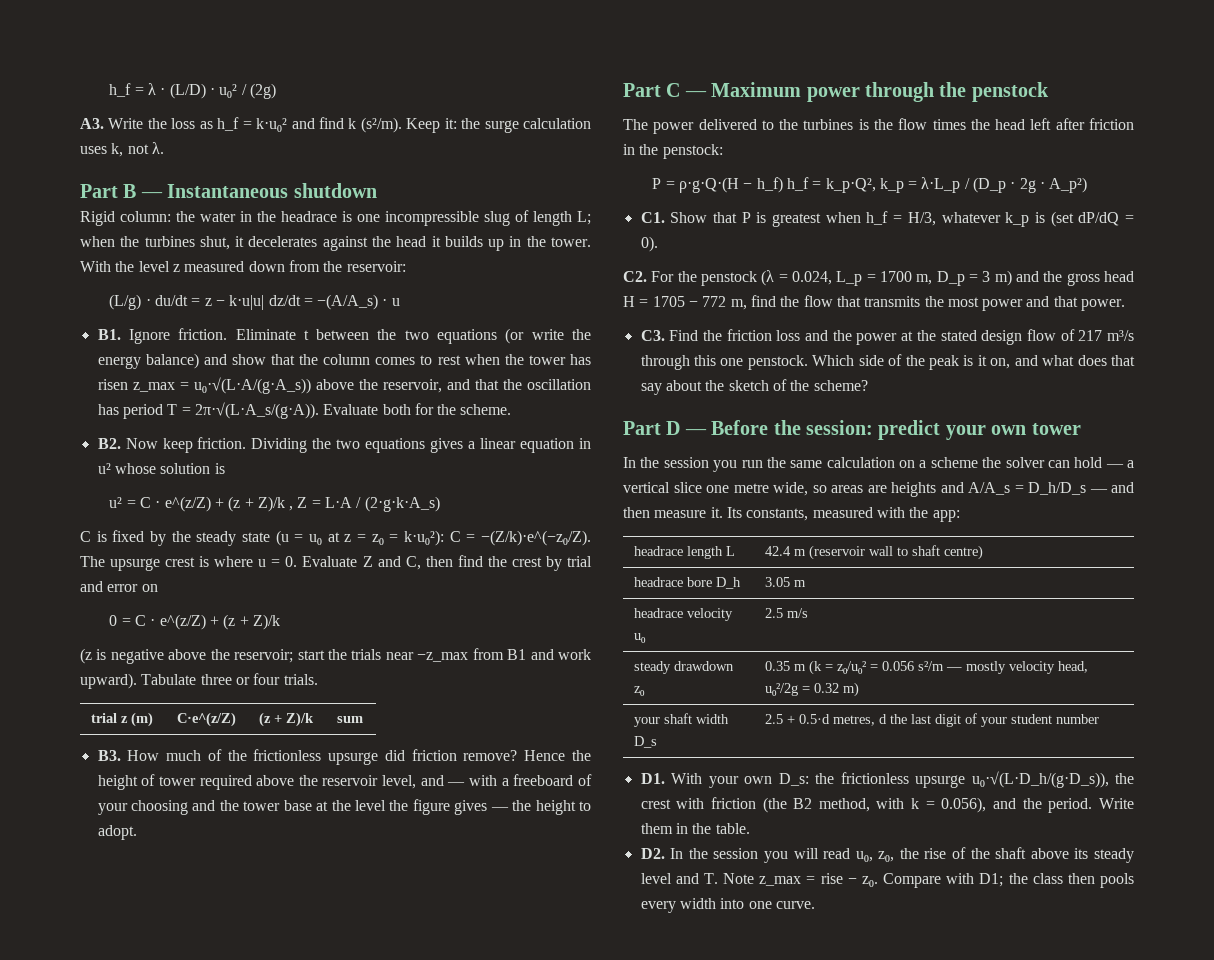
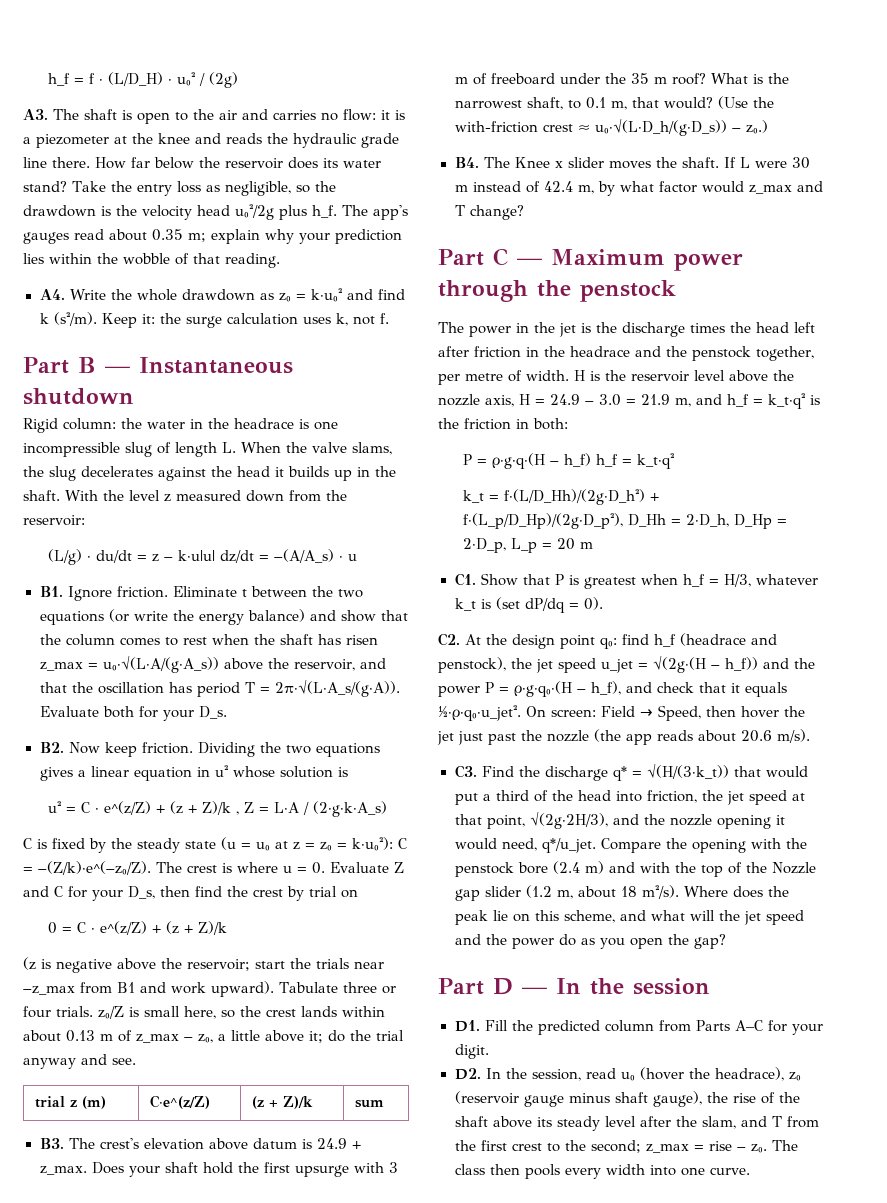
[109,83,206,99] h_f = λ · (L/D) -> [48,72,164,86] h_f = f · (L/D_H)
[108,117,240,131] Write the loss as h_f -> [53,109,405,124] [23,133,399,148] [23,157,381,169] [23,181,336,196] [23,204,408,220] [23,229,402,244] [23,253,280,268] [39,289,292,302] The shaft is open to the air and carries no flow: it is a piezometer at the knee and reads the hydraulic grade line there. How far below the reservoir does its water stand? Take the entry loss as negligible, so the drawdown is the velocity head u₀²/2g plus h_f. The app's gauges read about 0.35 m; explain why your prediction lies within the wobble of that reading. // A4. Write the whole drawdown as z₀
[151,142,164,154] λ. -> [379,313,389,324] f.
[577,211,591,225] [80,236,245,250] L; when the turbines shut, it -> [222,442,392,455] [23,466,76,481] L. When the valve slams, the slug
[550,237,591,247] tower. -> [23,490,60,501] shaft.
[528,355,566,365] tower -> [279,634,313,645] shaft
[437,404,512,415] the scheme. -> [162,706,227,721] your D_s.
[110,558,161,571] upsurge -> (182, 867) none
[405,556,421,570] C, -> [54,886,155,901] C for your D_s,
[80,581,139,592] and error -> (337, 891) none
(318, 679) none -> [98,1006,385,1019] [23,1030,404,1043] [23,1054,136,1069] z₀/Z is small here, so the crest lands within about 0.13 m of z_max − z₀, a little above it; do the trial anyway and see.
[127,749,591,765] [97,774,592,790] [97,799,592,815] [97,825,137,840] How much of the frictionless upsurge did friction remove? Hence the height of tower required above the reservoir level, and — with a freeboard of your choosing and the tower base at the level the figure gives — the height to adopt. -> [68,1138,361,1150] [39,1162,398,1177] [454,73,789,85] [454,96,774,110] [454,119,768,136] [454,157,810,169] [454,181,823,196] [454,205,524,220] The crest's elevation above datum is 24.9 + z_max. Does your shaft hold the first upsurge with 3 m of freeboard under the 35 m roof? What is the narrowest shaft, to 0.1 m, that would? (Use the with-friction crest ≈ u₀·√(L·D_h/(g·D_s)) − z₀.) // B4. The Knee x slider moves the shaft. If L were 30 m instead of 42.4 m, by what factor would z_max and T change?
[698,118,928,130] delivered to the turbines is the flow -> [516,322,685,337] in the jet is the discharge
[662,144,723,159] [652,177,739,193] penstock: // P = ρ·g·Q·(H -> [570,346,814,361] [438,370,794,385] [438,393,820,409] [438,418,568,430] [463,453,546,469] headrace and the penstock together, per metre of width. H is the reservoir level above the nozzle axis, H = 24.9 − 3.0 = 21.9 m, and h_f = k_t·q² is the friction in both: // P = ρ·g·q·(H
[825,177,1088,193] k_p·Q², k_p = λ·L_p / (D_p · 2g · A_p²) -> [637,453,675,469] [463,489,660,505] [463,513,788,529] [463,538,594,553] k_t·q² // k_t = f·(L/D_Hh)/(2g·D_h²) + f·(L_p/D_Hp)/(2g·D_p²), D_Hh = 2·D_h, D_Hp = 2·D_p, L_p = 20 m
[1005,212,1030,227] k_p -> [454,598,476,611] k_t
[1078,212,1120,226] dP/dQ -> [524,598,565,613] dP/dq
[651,270,1134,286] [623,295,1126,311] [640,329,1134,345] [640,354,1135,370] [640,379,868,395] [623,420,1081,440] [623,457,1134,472] [623,482,1134,497] [623,507,960,522] [633,546,735,559] [764,545,983,560] [633,577,741,589] [764,577,806,587] [633,608,733,621] [633,633,646,643] [764,608,808,618] [633,661,734,674] [633,686,645,696] [764,660,1088,675] [764,682,859,697] [633,713,729,727] [633,736,657,748] [764,713,1099,727] [640,771,1134,788] [640,797,1134,813] [640,823,750,834] [640,848,895,863] For the penstock (λ = 0.024, L_p = 1700 m, D_p = 3 m) and the gross head H = 1705 − 772 m, find the flow that transmits the most power and that power. // C3. Find the friction loss and the power at the stated design flow of 217 m³/s through this one penstock. Which side of the peak is it on, and what does that say about the sketch of the scheme? // Part D — Before the session: predict your own tower // In the session you run the same calculation on a scheme the solver can hold — a vertical slice one metre wide, so areas are heights and A/A_s = D_h/D_s — and then measure it. Its constants, measured with the app: // headrace length L | 42.4 m (reservoir wall to shaft centre) // headrace bore D_h | 3.05 m // headrace velocity u₀ | 2.5 m/s // steady drawdown z₀ | 0.35 m (k = z₀/u₀² = 0.056 s²/m — mostly velocity head, u₀²/2g = 0.32 m) // your shaft width D_s | 2.5 + 0.5·d metres, d the last digit of your student number // D1. With your own D_s: the frictionless upsurge u₀·√(L·D_h/(g·D_s)), the crest with friction (the B2 method, with k = 0.056), and the period. Write them in the table. // D2. In the session you will read u₀, z₀, -> [465,633,777,649] [438,656,815,673] [438,681,787,697] [438,705,805,721] [437,729,810,745] [454,764,808,781] [454,790,805,805] [454,812,785,829] [454,838,807,853] [454,861,816,877] [454,885,789,901] [454,910,804,925] [454,934,726,949] [438,978,710,995] [454,1020,823,1035] [454,1044,489,1059] [454,1067,801,1081] [454,1091,702,1107] At the design point q₀: find h_f (headrace and penstock), the jet speed u_jet = √(2g·(H − h_f)) and the power P = ρ·g·q₀·(H − h_f), and check that it equals ½·ρ·q₀·u_jet². On screen: Field → Speed, then hover the jet just past the nozzle (the app reads about 20.6 m/s). // C3. Find the discharge q* = √(H/(3·k_t)) that would put a third of the head into friction, the jet speed at that point, √(2g·2H/3), and the nozzle opening it would need, q*/u_jet. Compare the opening with the penstock bore (2.4 m) and with the top of the Nozzle gap slider (1.2 m, about 18 m²/s). Where does the peak lie on this scheme, and what will the jet speed and the power do as you open the gap? // Part D — In the session // D1. Fill the predicted column from Parts A–C for your digit. // D2. In the session, read u₀ (hover the headrace), z₀ (reservoir gauge minus shaft gauge),
[675,873,755,884] and T. Note -> [639,1116,819,1129] [454,1140,641,1153] after the slam, and T from the first crest to the second;
[883,873,1028,888] Compare with D1; the -> [771,1140,798,1151] The

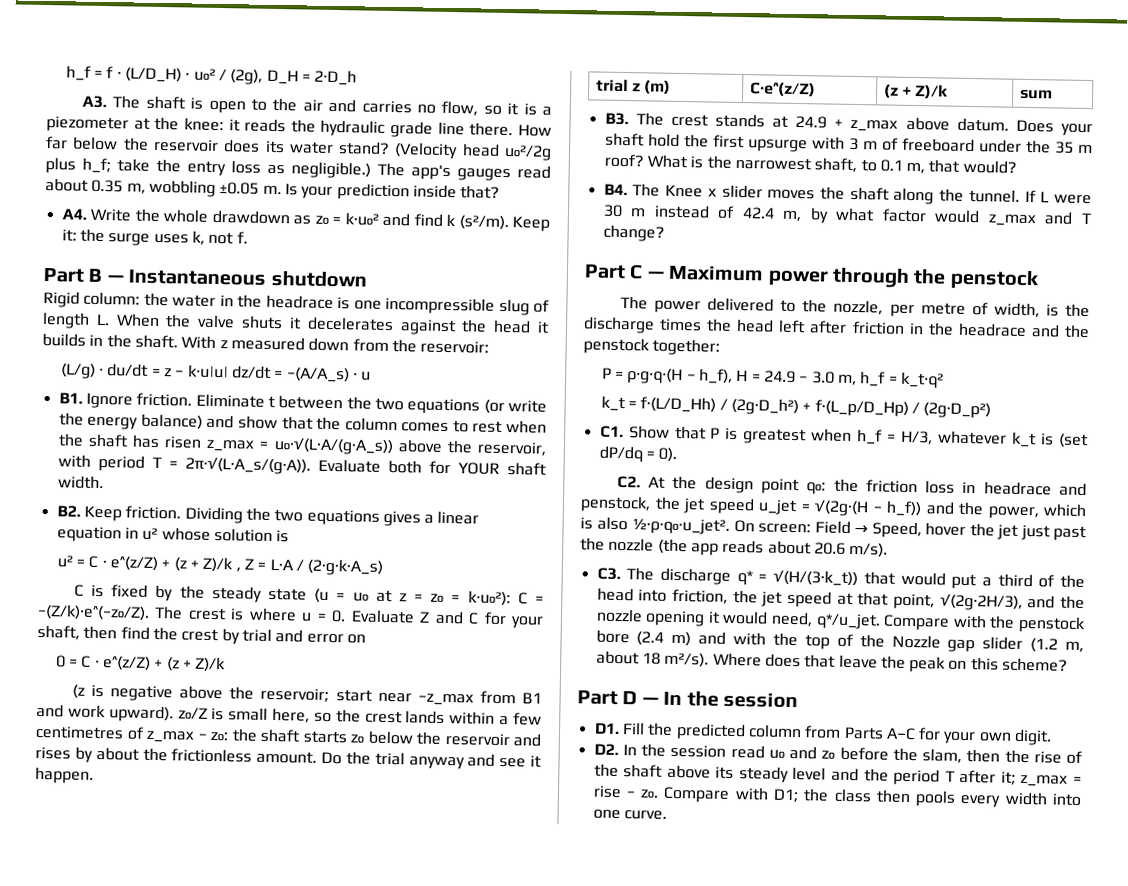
[209,72,239,88] (2g) -> [230,69,358,86] (2g), D_H = 2·D_h
[343,109,376,121] flow: -> [441,100,502,116] flow, so
[158,133,221,144] knee and -> [183,117,241,132] knee: it
[72,181,336,196] [23,204,337,220] Take the entry loss as negligible, so the drawdown is the velocity head u₀²/2g plus h_f. -> [394,142,552,161] [45,157,371,179] (Velocity head u₀²/2g plus h_f; take the entry loss as negligible.)
[188,229,402,244] [23,253,280,268] m; explain why your prediction lies within the wobble of that reading. -> [126,179,501,201] m, wobbling ±0.05 m. Is your prediction inside that?
[226,313,298,325] calculation -> (151, 239) none
[352,442,392,455] [23,466,76,481] slams, the slug -> [241,315,302,330] shuts it
[334,470,352,481] up -> (86, 339) none
[103,490,160,501] the level -> (217, 342) none
[359,658,386,669] [39,682,192,694] and that the oscillation has -> [57,454,91,468] with
[162,706,227,721] your D_s. -> [457,462,547,476] [57,475,104,490] YOUR shaft width.
[68,742,137,757] Now keep -> [83,505,122,522] Keep
[128,886,155,899] D_s, -> [37,624,80,640] shaft,
(337, 891) none -> [275,629,344,644] and error
[290,958,349,969] the trials -> (373, 695) none
[279,982,396,994] [23,1006,93,1018] Tabulate three or four trials. -> (174, 714) none
[23,1030,345,1043] about 0.13 m of z_max − z₀, a little above it; do -> [499,712,543,726] [35,725,541,747] [35,746,342,765] a few centimetres of z_max − z₀: the shaft starts z₀ below the reservoir and rises by about the frictionless amount. Do
[112,1058,136,1065] see. -> [499,755,542,768] [35,766,94,784] see it happen.
[99,1138,361,1150] [39,1166,87,1175] crest's elevation above datum is 24.9 + z_max. -> [670,113,1009,132] crest stands at 24.9 + z_max above datum.
[717,96,774,109] [454,119,768,136] (Use the with-friction crest ≈ u₀·√(L·D_h/(g·D_s)) − z₀.) -> (1017, 166) none
[681,157,719,168] shaft. -> [849,186,1020,205] shaft along the tunnel.
[516,322,576,337] in the jet -> [707,297,1040,318] delivered to the nozzle, per metre of width,
[756,346,814,361] [438,370,794,385] [438,394,514,407] together, per metre of width. H is the reservoir level above the nozzle axis, -> [652,338,721,356] [601,367,733,385] together: // P = ρ·g·q·(H − h_f),
[626,393,820,409] [438,418,568,430] [463,453,592,469] = 21.9 m, and h_f = k_t·q² is the friction in both: // P = ρ·g·q·(H − h_f) -> [837,374,857,386] m,
[504,489,660,505] [463,513,788,529] [463,538,594,553] f·(L/D_Hh)/(2g·D_h²) + f·(L_p/D_Hp)/(2g·D_p²), D_Hh = 2·D_h, D_Hp = 2·D_p, L_p = 20 m -> [640,396,992,419] f·(L/D_Hh) / (2g·D_h²) + f·(L_p/D_Hp) / (2g·D_p²)
[622,633,777,647] [438,657,506,673] find h_f (headrace and penstock), -> [833,478,1087,497] [580,495,651,513] the friction loss in headrace and penstock,
[438,681,787,697] power P = ρ·g·q₀·(H − h_f), and check that it equals -> [987,503,1087,520] [580,516,628,531] power, which is also
[706,706,736,717] then -> (922, 530) none
[481,766,540,777] Find the -> [626,567,655,581] The
[665,838,746,853] the opening -> (951, 622) none
(763, 892) none -> [804,654,878,669] that leave
[492,910,508,921] lie -> (947, 664) none
[563,910,804,925] [454,934,726,949] scheme, and what will the jet speed and the power do as you open the gap? -> [1002,657,1069,672] scheme?
(823, 1029) none -> [978,732,1012,742] own
[531,1069,581,1081] session, -> [670,744,727,758] session
[639,1067,801,1081] [454,1091,702,1107] (hover the headrace), z₀ (reservoir gauge minus shaft gauge), -> [789,745,1001,763] and z₀ before the slam, then
[639,1116,819,1129] [454,1140,641,1153] after the slam, and T from the first crest to the second; -> [831,767,1016,786] and the period T after it;
[771,1140,798,1151] The -> [663,786,830,803] Compare with D1; the

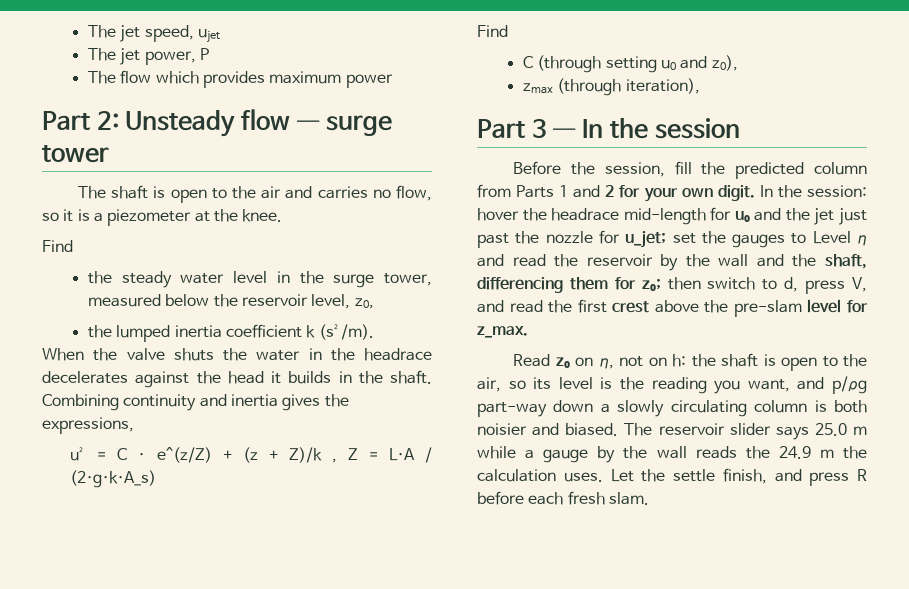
[65,65,358,86] [81,95,107,109] h_f = f · (L/D_H) · u₀² / (2g), D_H = 2·D_h // A3. -> [87,25,220,43] [87,48,209,65] [87,70,393,88] [42,109,392,137] [42,145,109,163] The jet speed, ujet // The jet power, P // The flow which provides maximum power // Part 2: Unsteady flow — surge tower //
[183,117,552,138] [46,136,552,161] [45,157,551,182] [45,178,501,201] [61,208,550,232] [61,228,248,246] [43,267,367,288] [43,290,141,308] knee: it reads the hydraulic grade line there. How far below the reservoir does its water stand? (Velocity head u₀²/2g plus h_f; take the entry loss as negligible.) The app's gauges read about 0.35 m, wobbling ±0.05 m. Is your prediction inside that? // A4. Write the whole drawdown as z₀ = k·u₀² and find k (s²/m). Keep it: the surge uses k, not f. // Part B — Instantaneous shutdown // Rigid column: -> [242,209,283,222] [42,240,73,252] [87,271,432,288] [87,294,374,309] [87,324,374,342] [42,348,214,361] knee. // Find // the steady water level in the surge tower, measured below the reservoir level, z0, // the lumped inertia coefficient k (s²/m). // When the valve shuts
[337,296,550,316] [42,311,302,330] is one incompressible slug of length L. When the valve shuts it -> (432, 354) none
[181,335,490,354] [60,363,372,383] [58,392,547,415] [58,412,547,434] [57,433,547,456] [57,454,547,476] [57,475,104,490] [56,505,480,527] [56,526,290,543] With z measured down from the reservoir: // (L/g) · du/dt = z − k·u|u| dz/dt = −(A/A_s) · u // B1. Ignore friction. Eliminate t between the two equations (or write the energy balance) and show that the column comes to rest when the shaft has risen z_max = u₀·√(L·A/(g·A_s)) above the reservoir, with period T = 2π·√(L·A_s/(g·A)). Evaluate both for YOUR shaft width. // B2. Keep friction. Dividing the two equations gives a linear equation in u² whose solution is -> [42,394,349,411] [42,417,134,434] Combining continuity and inertia gives the expressions,
[73,584,545,607] [37,603,543,629] [37,624,366,645] [55,655,227,673] [71,684,543,706] [36,703,543,726] [35,725,541,747] [35,746,542,770] [35,766,94,784] [595,78,672,95] [749,82,816,98] [883,84,949,100] [1019,89,1053,100] [604,112,1093,137] [604,132,1093,154] [603,153,1017,174] [603,183,1092,205] [602,204,1092,227] [602,224,665,242] [584,264,1040,291] [619,295,1090,318] [583,316,1090,339] [583,337,721,356] [601,367,944,389] [600,395,992,419] [599,425,1089,449] [598,445,678,463] [616,475,1087,497] [580,495,1087,520] [580,516,966,539] // C is fixed by the steady state (u = u₀ at z = z₀ = k·u₀²): C = −(Z/k)·e^(−z₀/Z). The crest is where u = 0. Evaluate Z and C for your shaft, then find the crest by trial and error on // 0 = C · e^(z/Z) + (z + Z)/k // (z is negative above the reservoir; start near −z_max from B1 and work upward). z₀/Z is small here, so the crest lands within a few centimetres of z_max − z₀: the shaft starts z₀ below the reservoir and rises by about the frictionless amount. Do the trial anyway and see it happen. // trial z (m) | C·e^(z/Z) | (z + Z)/k | sum // B3. The crest stands at 24.9 + z_max above datum. Does your shaft hold the first upsurge with 3 m of freeboard under the 35 m roof? What is the narrowest shaft, to 0.1 m, that would? // B4. The Knee x slider moves the shaft along the tunnel. If L were 30 m instead of 42.4 m, by what factor would z_max and T change? // Part C — Maximum power through the penstock // The power delivered to the nozzle, per metre of width, is the discharge times the head left after friction in the headrace and the penstock together: // P = ρ·g·q·(H − h_f), H = 24.9 − 3.0 m, h_f = k_t·q² // k_t = f·(L/D_Hh) / (2g·D_h²) + f·(L_p/D_Hp) / (2g·D_p²) // C1. Show that P is greatest when h_f = H/3, whatever k_t is (set dP/dq = 0). // C2. At the design point q₀: the friction loss in headrace and penstock, the jet speed u_jet = √(2g·(H − h_f)) and the power, which is also ½·ρ·q₀·u_jet². On screen: Field → Speed, hover -> [477,25,508,37] [522,55,738,73] [522,78,700,96] [477,118,740,139] [513,161,867,179] [477,184,867,202] [477,207,782,225] // Find // C (through setting u0 and z0), // zmax (through iteration), // Part 3 — In the session // Before the session, fill the predicted column from Parts 1 and 2 for your own digit. In the session: hover the headrace mid-length for u₀ and
[657,538,889,558] [596,567,1085,590] [596,587,1085,611] [595,608,1086,634] [595,629,1084,653] [595,650,1069,673] [577,690,798,709] [593,722,1053,746] [593,743,1083,765] [593,763,1082,787] [592,785,1082,808] [592,809,667,820] (the app reads about 20.6 m/s). // C3. The discharge q* = √(H/(3·k_t)) that would put a third of the head into friction, the jet speed at that point, √(2g·2H/3), and the nozzle opening it would need, q*/u_jet. Compare with the penstock bore (2.4 m) and with the top of the Nozzle gap slider (1.2 m, about 18 m²/s). Where does that leave the peak on this scheme? // Part D — In the session // D1. Fill the predicted column from Parts A–C for your own digit. // D2. In the session read u₀ and z₀ before the slam, then the rise of the shaft above its steady level and the period T after it; z_max = rise − z₀. Compare with D1; the class then pools every width into one curve. -> [598,230,867,248] [477,254,867,271] [477,277,868,294] [477,299,868,317] [477,326,528,338] [513,353,867,371] [477,376,867,394] [477,400,867,417] [477,423,867,440] [477,446,868,463] [477,468,867,486] [477,491,649,505] for u_jet; set the gauges to Level η and read the reservoir by the wall and the shaft, differencing them for z₀; then switch to d, press V, and read the first crest above the pre-slam level for z_max. // Read z₀ on η, not on h: the shaft is open to the air, so its level is the reading you want, and p/ρg part-way down a slowly circulating column is both noisier and biased. The reservoir slider says 25.0 m while a gauge by the wall reads the 24.9 m the calculation uses. Let the settle finish, and press R before each fresh slam.

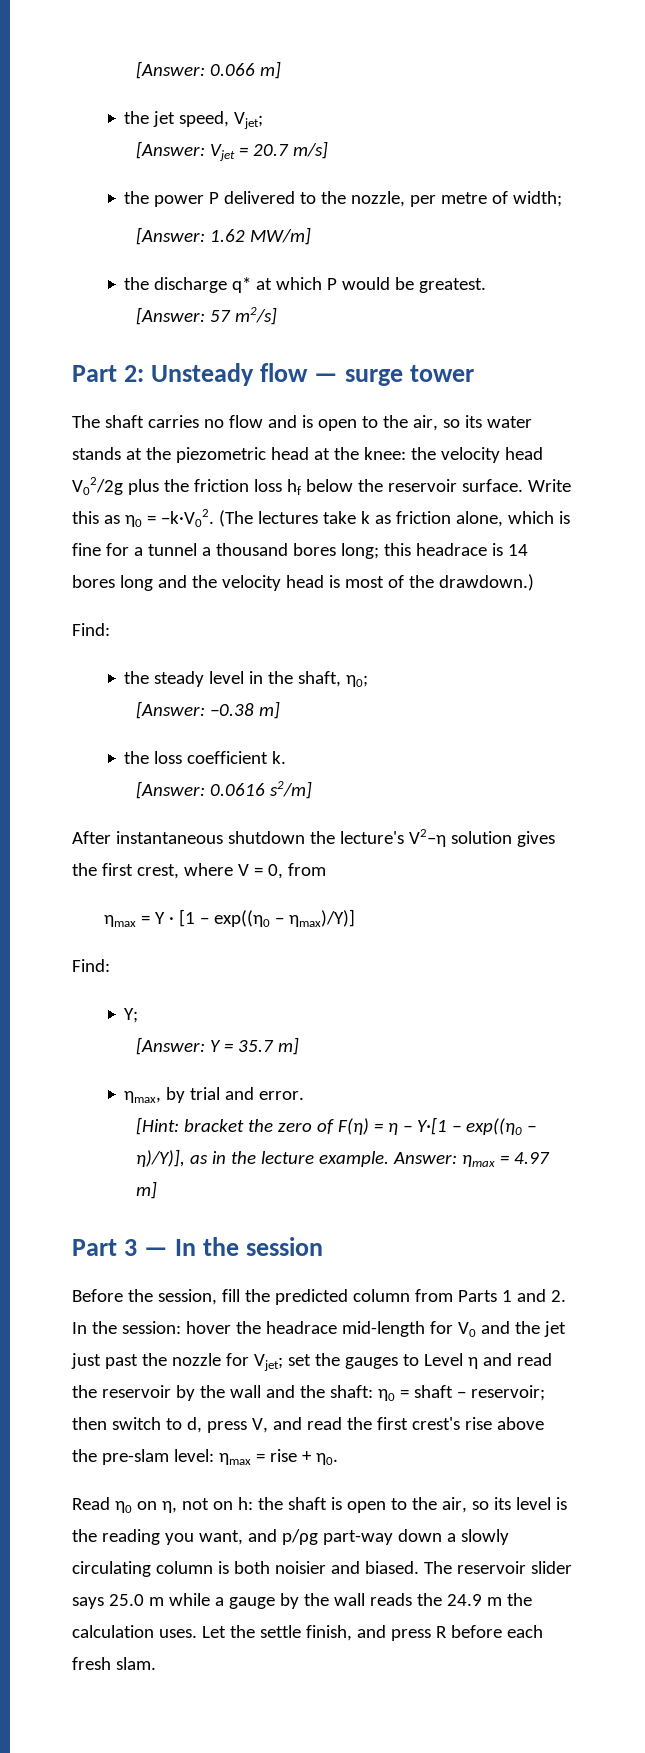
[87,25,220,43] [87,48,209,65] [87,70,393,88] The jet speed, ujet // The jet power, P // The flow which provides maximum power -> [135,61,281,79] [124,111,264,129] [135,141,328,161] [124,191,563,207] [135,227,311,245] [124,277,487,293] [135,307,277,325] [Answer: 0.066 m] // the jet speed, Vjet; // [Answer: Vjet = 20.7 m/s] // the power P delivered to the nozzle, per metre of width; // [Answer: 1.62 MW/m] // the discharge q* at which P would be greatest. // [Answer: 57 m2/s]
[153,185,432,203] [42,209,283,226] [42,240,73,252] is open to the air and carries no flow, so it is a piezometer at the knee. // Find -> [147,415,532,431] [72,447,543,463] [72,477,571,495] [72,509,570,527] [72,543,528,559] [72,574,534,591] [72,623,110,636] carries no flow and is open to the air, so its water stands at the piezometric head at the knee: the velocity head V02/2g plus the friction loss hf below the reservoir surface. Write this as η0 = −k·V02. (The lectures take k as friction alone, which is fine for a tunnel a thousand bores long; this headrace is 14 bores long and the velocity head is most of the drawdown.) // Find:
[180,273,225,284] water -> (205, 679) none
[333,273,432,288] [87,294,374,309] [87,324,374,342] [42,348,432,361] [42,370,432,388] [42,394,349,411] [42,417,134,434] [70,447,433,463] [70,470,157,488] [477,25,508,37] [522,55,738,73] [522,78,700,96] surge tower, measured below the reservoir level, z0, // the lumped inertia coefficient k (s²/m). // When the valve shuts the water in the headrace decelerates against the head it builds in the shaft. Combining continuity and inertia gives the expressions, // u² = C · e^(z/Z) + (z + Z)/k , Z = L·A / (2·g·k·A_s) // Find // C (through setting u0 and z0), // zmax (through iteration), -> [298,671,369,687] [135,701,280,719] [124,751,287,764] [135,781,312,799] [72,829,555,847] [72,863,326,879] [103,909,355,927] [72,959,110,972] [124,1008,139,1023] [135,1037,299,1055] [124,1087,305,1103] [135,1117,536,1135] [135,1149,550,1167] [135,1181,157,1199] shaft, η0; // [Answer: −0.38 m] // the loss coefficient k. // [Answer: 0.0616 s2/m] // After instantaneous shutdown the lecture's V2–η solution gives the first crest, where V = 0, from // ηmax = Y · [1 − exp((η0 − ηmax)/Y)] // Find: // Y; // [Answer: Y = 35.7 m] // ηmax, by trial and error. // [Hint: bracket the zero of F(η) = η − Y·[1 − exp((η0 − η)/Y)], as in the lecture example. Answer: ηmax = 4.97 m]
[605,185,755,202] 2 for your own digit. -> [550,1290,566,1302] 2.
[734,211,750,222] u₀ -> [457,1322,476,1337] V0
[625,230,667,248] u_jet; -> [253,1354,283,1371] Vjet;
[825,254,867,269] [477,277,661,293] shaft, differencing them for z₀; -> [329,1385,545,1401] shaft: η0 = shaft − reservoir;
[612,301,650,313] crest -> [411,1417,492,1430] crest's rise
[807,299,868,313] [477,326,528,338] level for z_max. -> [173,1449,338,1465] level: ηmax = rise + η0.
[555,357,570,368] z₀ -> [114,1501,132,1513] η0

